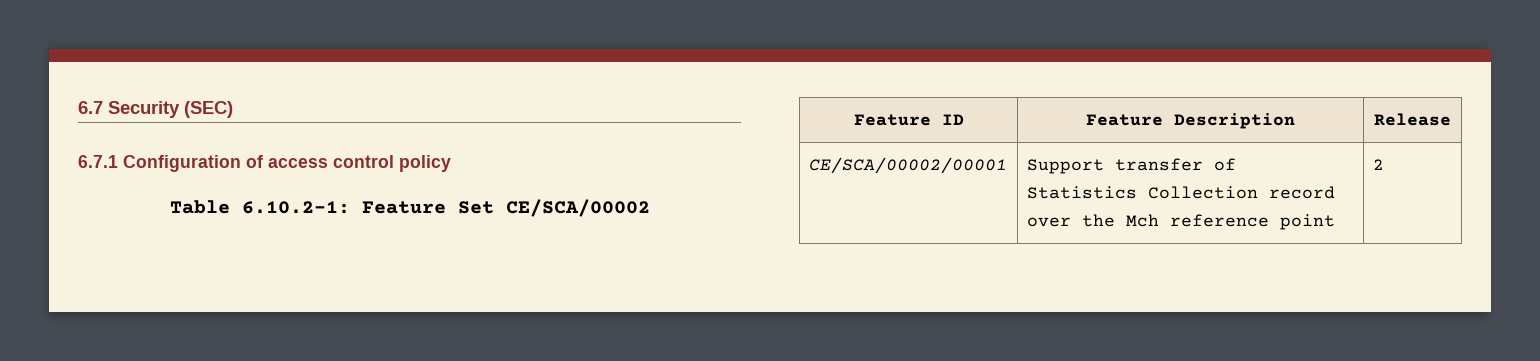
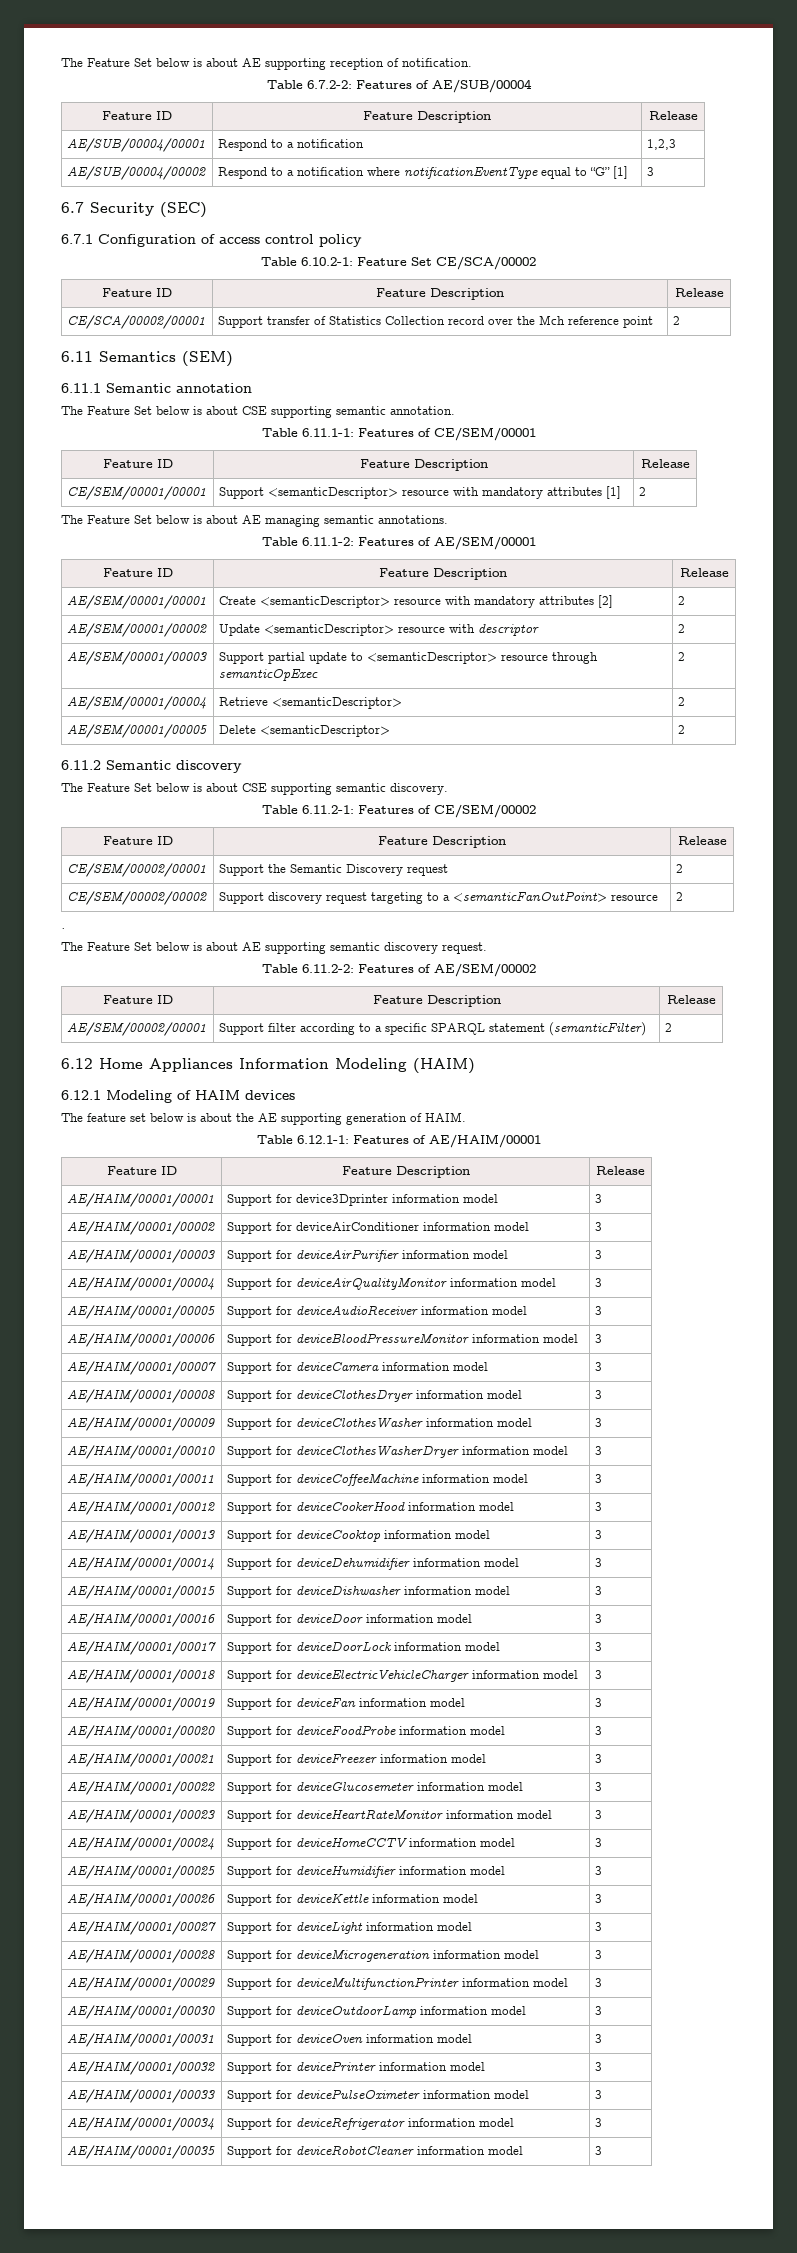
(78, 107) none -> [61,58,472,70] [266,79,532,93] [102,111,172,120] [363,111,491,123] [648,111,698,120] [67,138,206,152] [218,139,365,151] [647,139,677,150] [67,166,207,180] [218,166,629,179] [647,167,655,176] The Feature Set below is about AE supporting reception of notification. // Table 6.7.2-2: Features of AE/SUB/00004 // Feature ID | Feature Description | Release // AE/SUB/00004/00001 | Respond to a notification | 1,2,3 // AE/SUB/00004/00002 | Respond to a notification where notificationEventType equal to “G” [1] | 3 //
(1384, 164) none -> [61,351,233,367] [61,383,252,393] [61,406,455,418] [261,427,536,441] [102,459,173,468] [359,459,488,471] [640,459,690,468] [67,486,207,500] [219,486,622,499] [639,487,647,496] [61,515,448,527] [261,536,536,550] [102,568,173,577] [379,568,507,580] [679,568,729,577] [67,595,207,609] [219,595,614,608] [678,596,686,605] [67,623,208,637] [219,624,540,636] [678,624,686,633] [67,651,208,665] [219,652,599,664] [219,669,319,681] [678,652,686,661] [67,696,207,710] [219,697,403,709] [678,697,686,706] [67,724,208,738] [219,725,391,737] [678,725,686,734] [61,760,242,773] [61,783,448,795] [261,804,536,818] [102,836,173,845] [378,836,506,848] [677,836,727,845] [67,863,207,877] [219,864,449,876] [676,864,684,873] [67,891,208,905] [219,891,659,904] [676,892,684,901] [61,928,65,929] [61,942,487,954] [261,963,536,977] [102,995,173,1004] [372,995,501,1007] [666,995,716,1004] [67,1022,207,1036] [219,1022,647,1036] [665,1023,673,1032] [61,1058,475,1074] [61,1090,295,1103] [61,1112,466,1125] [256,1134,541,1148] [106,1166,177,1175] [341,1166,470,1178] [596,1166,645,1175] [67,1193,215,1207] [227,1194,499,1206] [595,1194,603,1203] [67,1221,216,1235] [227,1222,530,1234] [595,1222,603,1231] [67,1249,216,1263] [227,1249,509,1262] [595,1250,603,1259] [67,1277,215,1291] [227,1277,557,1290] [595,1278,603,1287] [67,1305,216,1319] [227,1305,528,1318] [595,1306,603,1315] [67,1333,216,1347] [227,1333,579,1346] [595,1334,603,1343] [67,1361,217,1375] [227,1362,489,1374] [595,1362,603,1371] [67,1389,216,1403] [227,1389,523,1402] [595,1390,603,1399] [67,1417,216,1431] [227,1417,533,1430] [595,1418,603,1427] [67,1445,216,1459] [227,1445,569,1458] [595,1446,603,1455] [67,1473,215,1487] [227,1473,529,1486] [595,1474,603,1483] [67,1501,216,1515] [227,1501,515,1514] [595,1502,603,1511] [67,1529,216,1543] [227,1530,491,1542] [595,1530,603,1539] [67,1557,215,1571] [227,1557,520,1570] [595,1558,603,1567] [67,1585,216,1599] [227,1585,511,1598] [595,1586,603,1595] [67,1613,216,1627] [227,1613,473,1626] [595,1614,603,1623] [67,1641,217,1655] [227,1641,501,1654] [595,1642,603,1651] [67,1669,216,1683] [227,1669,579,1682] [595,1670,603,1679] [67,1697,216,1711] [227,1698,466,1710] [595,1698,603,1707] [67,1725,216,1739] [227,1725,506,1738] [595,1726,603,1735] [67,1753,215,1767] [227,1754,487,1766] [595,1754,603,1763] [67,1781,216,1795] [227,1782,524,1794] [595,1782,603,1791] [67,1809,216,1823] [227,1809,553,1822] [595,1810,603,1819] [67,1837,215,1851] [227,1837,516,1850] [595,1838,603,1847] [67,1865,216,1879] [227,1865,506,1878] [595,1866,603,1875] [67,1893,216,1907] [227,1893,479,1906] [595,1894,603,1903] [67,1921,217,1935] [227,1921,473,1934] [595,1922,603,1931] [67,1949,216,1963] [227,1949,540,1962] [595,1950,603,1959] [67,1977,216,1991] [227,1977,569,1990] [595,1978,603,1987] [67,2005,216,2019] [227,2005,527,2018] [595,2006,603,2015] [67,2033,215,2047] [227,2034,473,2046] [595,2034,603,2043] [67,2061,216,2075] [227,2061,486,2074] [595,2062,603,2071] [67,2089,216,2103] [227,2089,530,2102] [595,2090,603,2099] [67,2117,215,2131] [227,2117,515,2130] [595,2118,603,2127] [67,2145,216,2159] [227,2145,524,2158] [595,2146,603,2155] // 6.11 Semantics (SEM) // 6.11.1 Semantic annotation // The Feature Set below is about CSE supporting semantic annotation. // Table 6.11.1-1: Features of CE/SEM/00001 // Feature ID | Feature Description | Release // CE/SEM/00001/00001 | Support <semanticDescriptor> resource with mandatory attributes [1] | 2 // The Feature Set below is about AE managing semantic annotations. // Table 6.11.1-2: Features of AE/SEM/00001 // Feature ID | Feature Description | Release // AE/SEM/00001/00001 | Create <semanticDescriptor> resource with mandatory attributes [2] | 2 // AE/SEM/00001/00002 | Update <semanticDescriptor> resource with descriptor | 2 // AE/SEM/00001/00003 | Support partial update to <semanticDescriptor> resource through semanticOpExec | 2 // AE/SEM/00001/00004 | Retrieve <semanticDescriptor> | 2 // AE/SEM/00001/00005 | Delete <semanticDescriptor> | 2 // 6.11.2 Semantic discovery // The Feature Set below is about CSE supporting semantic discovery. // Table 6.11.2-1: Features of CE/SEM/00002 // Feature ID | Feature Description | Release // CE/SEM/00002/00001 | Support the Semantic Discovery request | 2 // CE/SEM/00002/00002 | Support discovery request targeting to a <semanticFanOutPoint> resource | 2 // . // The Feature Set below is about AE supporting semantic discovery request. // Table 6.11.2-2: Features of AE/SEM/00002 // Feature ID | Feature Description | Release // AE/SEM/00002/00001 | Support filter according to a specific SPARQL statement (semanticFilter) | 2 // 6.12 Home Appliances Information Modeling (HAIM) // 6.12.1 Modeling of HAIM devices // The feature set below is about the AE supporting generation of HAIM. // Table 6.12.1-1: Features of AE/HAIM/00001 // Feature ID | Feature Description | Release // AE/HAIM/00001/00001 | Support for device3Dprinter information model | 3 // AE/HAIM/00001/00002 | Support for deviceAirConditioner information model | 3 // AE/HAIM/00001/00003 | Support for deviceAirPurifier information model | 3 // AE/HAIM/00001/00004 | Support for deviceAirQualityMonitor information model | 3 // AE/HAIM/00001/00005 | Support for deviceAudioReceiver information model | 3 // AE/HAIM/00001/00006 | Support for deviceBloodPressureMonitor information model | 3 // AE/HAIM/00001/00007 | Support for deviceCamera information model | 3 // AE/HAIM/00001/00008 | Support for deviceClothesDryer information model | 3 // AE/HAIM/00001/00009 | Support for deviceClothesWasher information model | 3 // AE/HAIM/00001/00010 | Support for deviceClothesWasherDryer information model | 3 // AE/HAIM/00001/00011 | Support for deviceCoffeeMachine information model | 3 // AE/HAIM/00001/00012 | Support for deviceCookerHood information model | 3 // AE/HAIM/00001/00013 | Support for deviceCooktop information model | 3 // AE/HAIM/00001/00014 | Support for deviceDehumidifier information model | 3 // AE/HAIM/00001/00015 | Support for deviceDishwasher information model | 3 // AE/HAIM/00001/00016 | Support for deviceDoor information model | 3 // AE/HAIM/00001/00017 | Support for deviceDoorLock information model | 3 // AE/HAIM/00001/00018 | Support for deviceElectricVehicleCharger information model | 3 // AE/HAIM/00001/00019 | Support for deviceFan information model | 3 // AE/HAIM/00001/00020 | Support for deviceFoodProbe information model | 3 // AE/HAIM/00001/00021 | Support for deviceFreezer information model | 3 // AE/HAIM/00001/00022 | Support for deviceGlucosemeter information model | 3 // AE/HAIM/00001/00023 | Support for deviceHeartRateMonitor information model | 3 // AE/HAIM/00001/00024 | Support for deviceHomeCCTV information model | 3 // AE/HAIM/00001/00025 | Support for deviceHumidifier information model | 3 // AE/HAIM/00001/00026 | Support for deviceKettle information model | 3 // AE/HAIM/00001/00027 | Support for deviceLight information model | 3 // AE/HAIM/00001/00028 | Support for deviceMicrogeneration information model | 3 // AE/HAIM/00001/00029 | Support for deviceMultifunctionPrinter information model | 3 // AE/HAIM/00001/00030 | Support for deviceOutdoorLamp information model | 3 // AE/HAIM/00001/00031 | Support for deviceOven information model | 3 // AE/HAIM/00001/00032 | Support for devicePrinter information model | 3 // AE/HAIM/00001/00033 | Support for devicePulseOximeter information model | 3 // AE/HAIM/00001/00034 | Support for deviceRefrigerator information model | 3 // AE/HAIM/00001/00035 | Support for deviceRobotCleaner information model | 3

